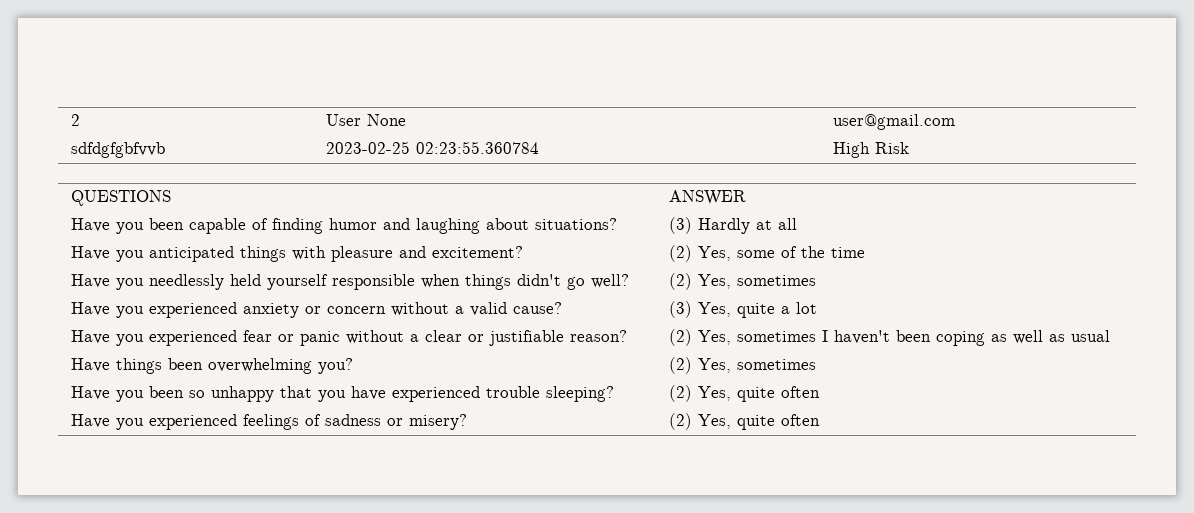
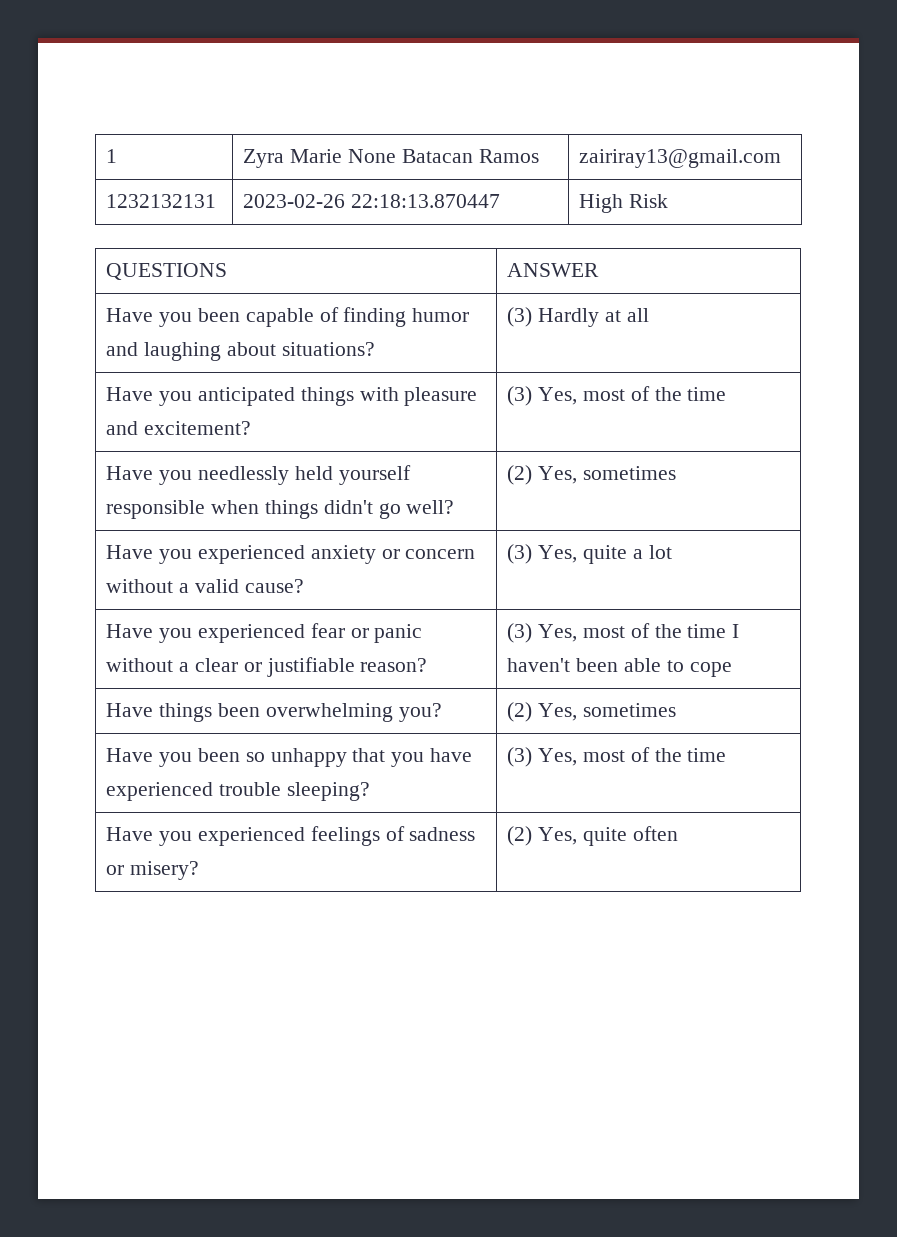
[70,114,80,126] [325,114,406,126] [832,114,955,130] [70,142,165,158] [325,141,539,154] 2 | User None | user@gmail.com // sdfdgfgbfvvb | 2023-02-25 02:23:55.360784 -> [106,149,118,163] [243,149,539,168] [579,149,782,168] [106,194,217,208] [243,194,501,208] 1 | Zyra Marie None Batacan Ramos | zairiray13@gmail.com // 1232132131 | 2023-02-26 22:18:13.870447
[668,245,775,262] (2) Yes, some -> [507,386,625,406] (3) Yes, most
[668,329,1110,346] (2) Yes, sometimes I haven't been coping as well as usual -> [507,623,740,643] [507,658,732,677] (3) Yes, most of the time I haven't been able to cope
[668,385,820,402] (2) Yes, quite often -> [507,747,727,767] (3) Yes, most of the time

